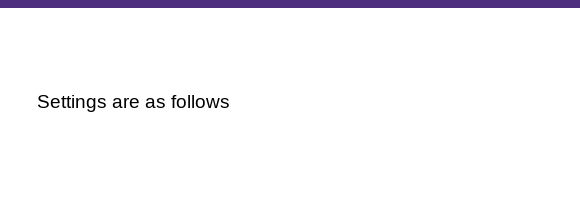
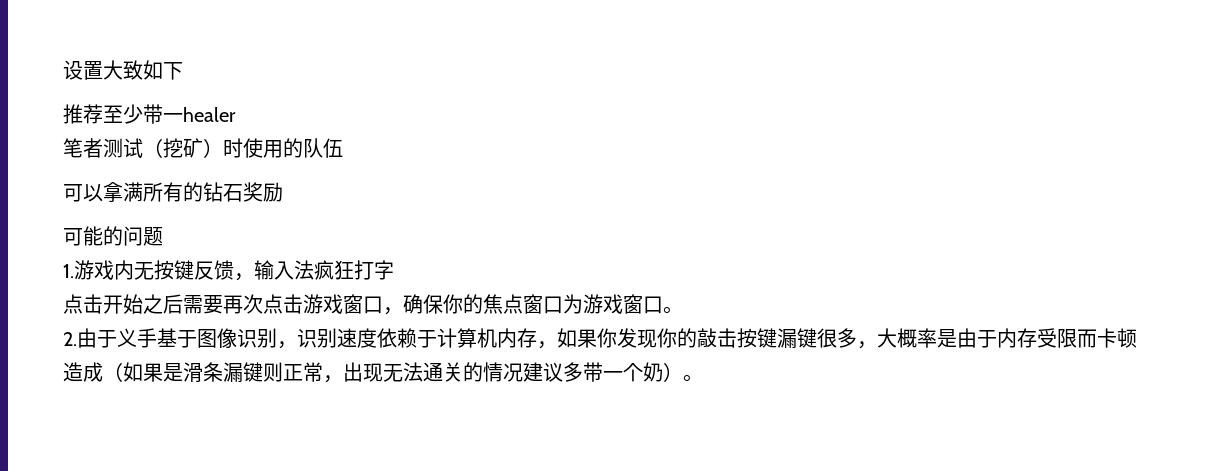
[37,95,231,112] Settings are as follows -> [63,60,183,80] [63,104,236,124] [63,138,343,158] [63,182,283,203] [63,226,163,246] [63,260,394,281] [63,294,683,315] [63,328,1137,349] [63,362,703,383] 设置大致如下 // 推荐至少带一healer // 笔者测试（挖矿）时使用的队伍 // 可以拿满所有的钻石奖励 // 可能的问题 // 1.游戏内无按键反馈，输入法疯狂打字 // 点击开始之后需要再次点击游戏窗口，确保你的焦点窗口为游戏窗口。 // 2.由于义手基于图像识别，识别速度依赖于计算机内存，如果你发现你的敲击按键漏键很多，大概率是由于内存受限而卡顿造成（如果是滑条漏键则正常，出现无法通关的情况建议多带一个奶）。

